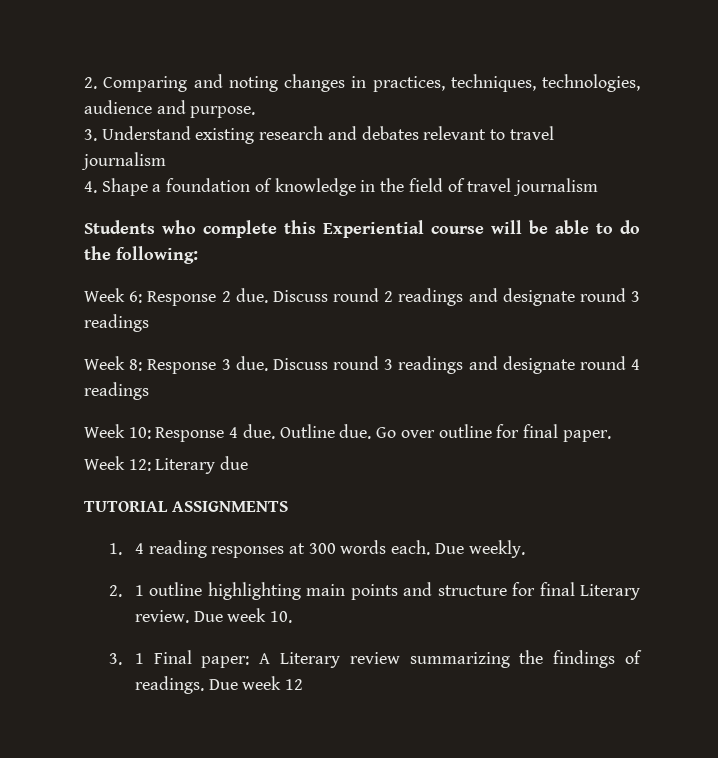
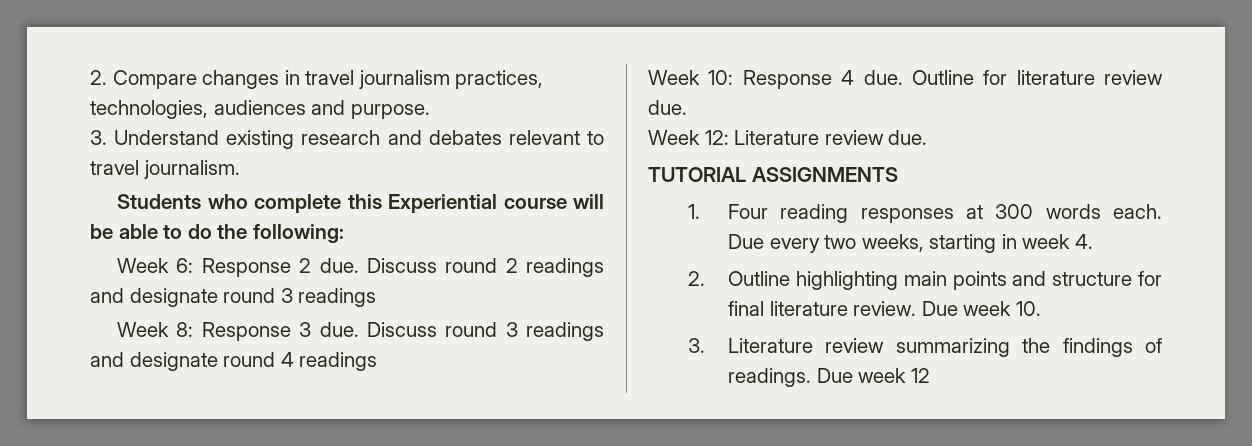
[84,74,640,92] [84,100,152,114] 2. Comparing and noting changes in practices, techniques, technologies, audience -> [90,70,544,89] [90,100,306,119] 2. Compare changes in travel journalism practices, technologies, audiences
[81,152,166,170] [84,178,598,196] journalism // 4. Shape a foundation of knowledge in the field of travel journalism -> [143,160,240,179] journalism.
[339,424,611,442] due. Go over outline for final paper. -> [983,70,1163,85] [648,100,687,115] for literature review due.
[155,456,249,474] Literary due -> [734,130,928,145] Literature review due.
[134,543,144,554] 4 -> [728,204,769,219] Four
[468,540,525,558] [109,582,203,597] weekly. // 2. 1 outline -> [769,234,1093,253] [688,271,791,286] every two weeks, starting in week 4. // 2. Outline
[579,584,640,600] Literary -> [769,301,848,316] literature
[134,650,340,668] 1 Final paper: A Literary -> [728,338,814,353] Literature

